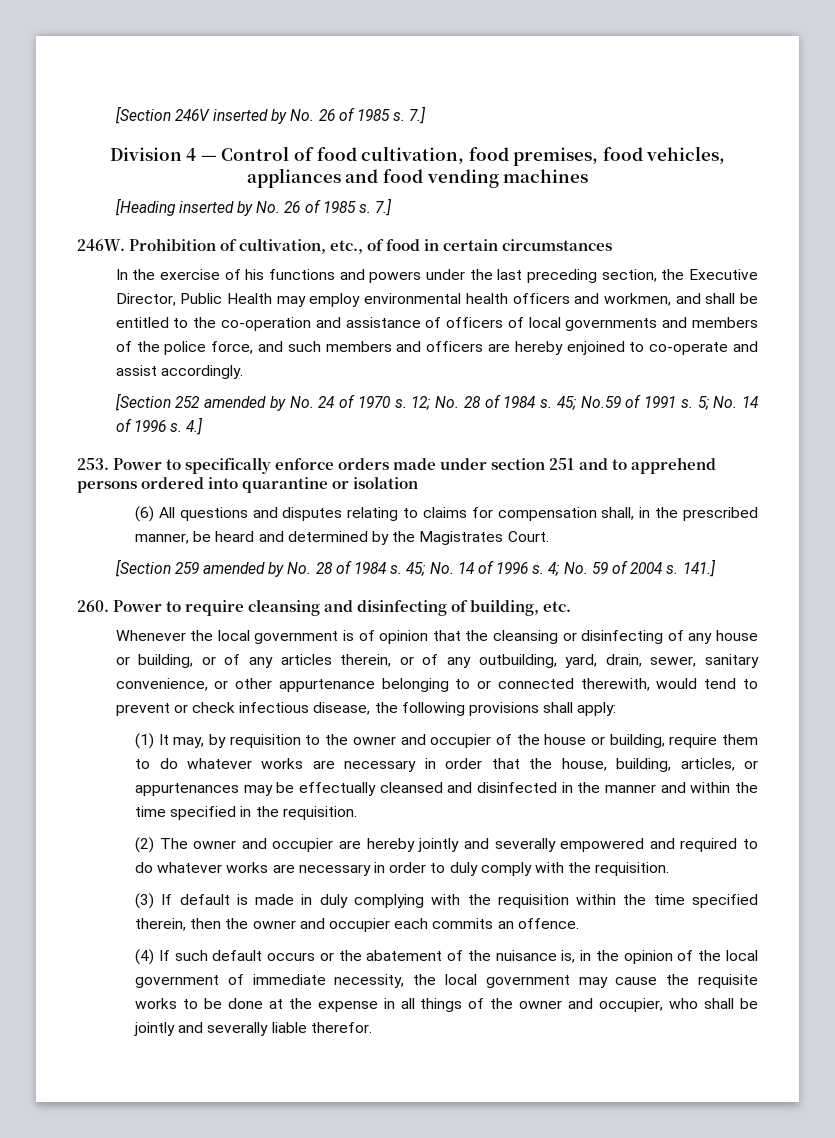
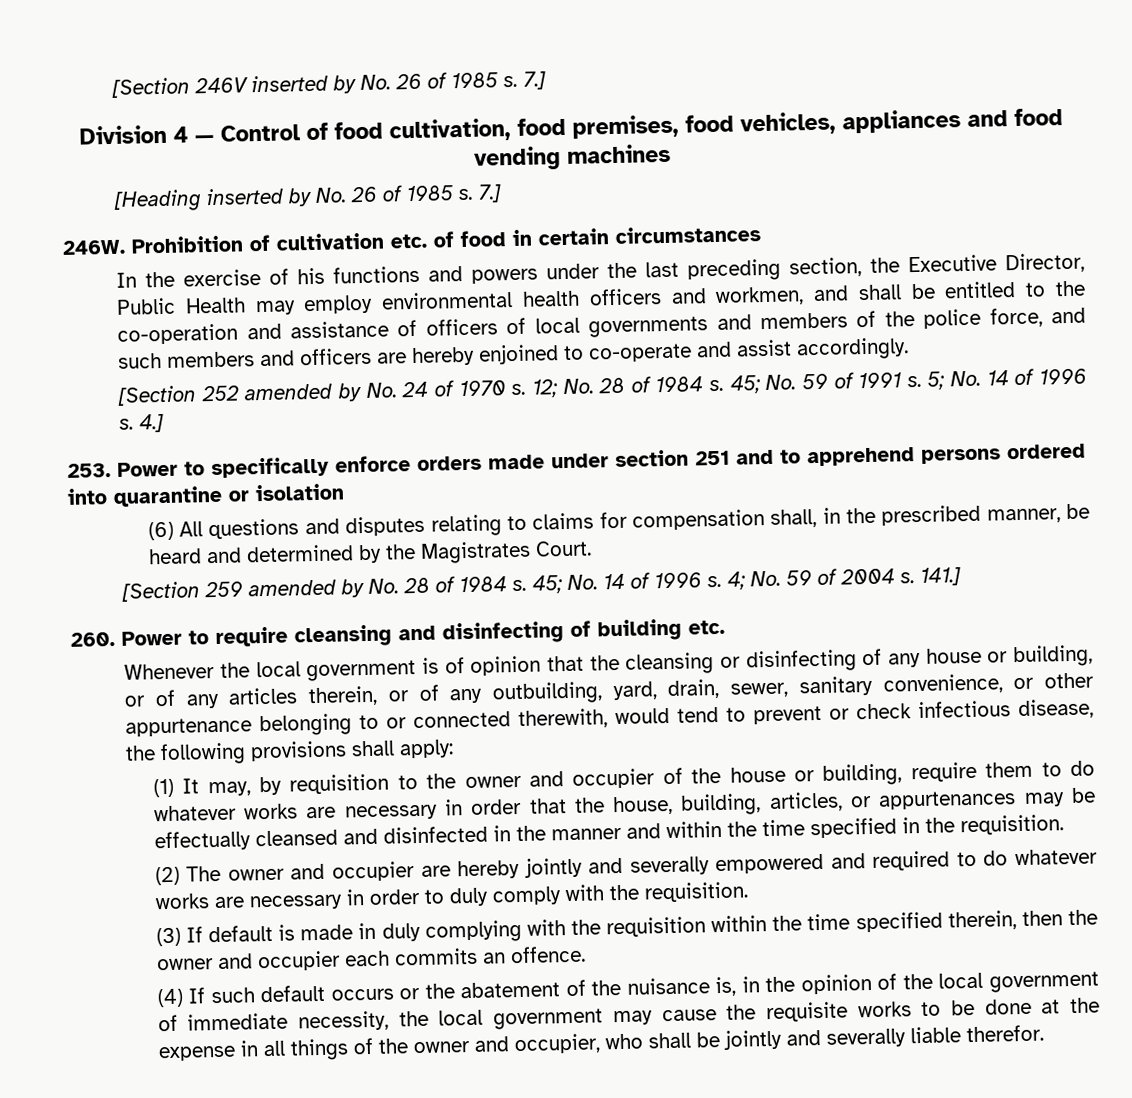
[239,238,364,254] cultivation, etc., -> [276,232,427,251] cultivation etc.
[580,396,621,408] No.59 -> [765,373,828,390] No. 59
[470,599,540,616] building, -> [597,618,682,642] building

